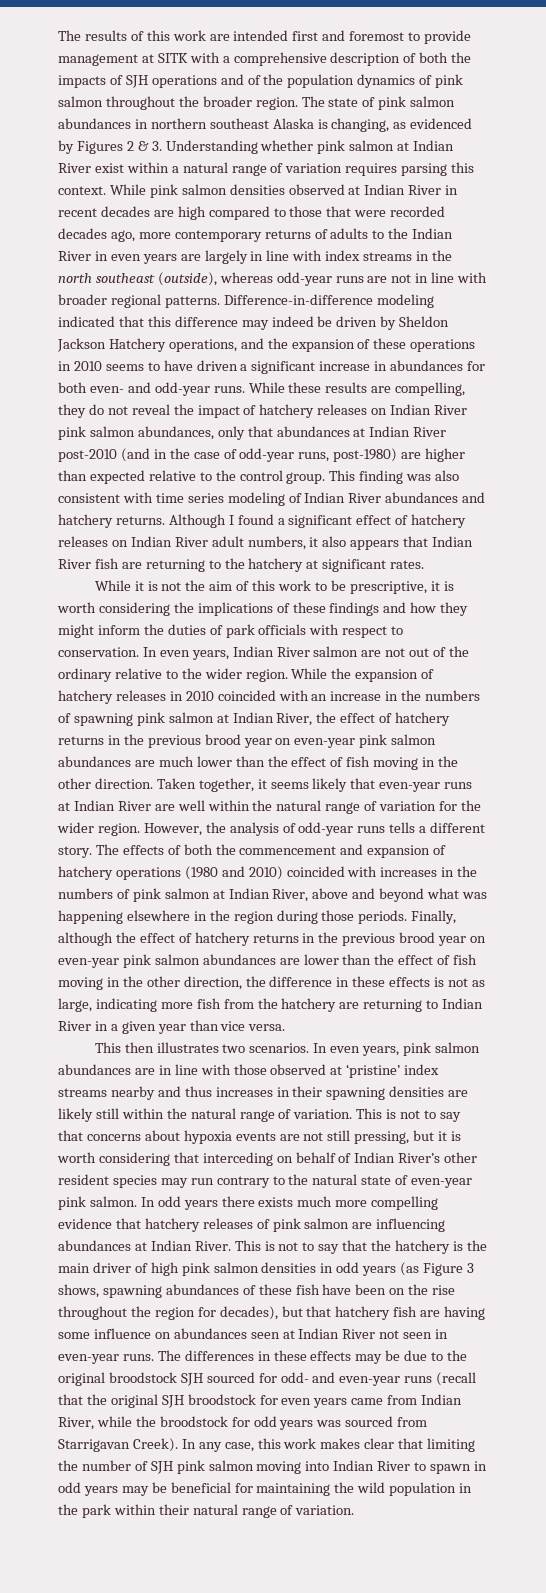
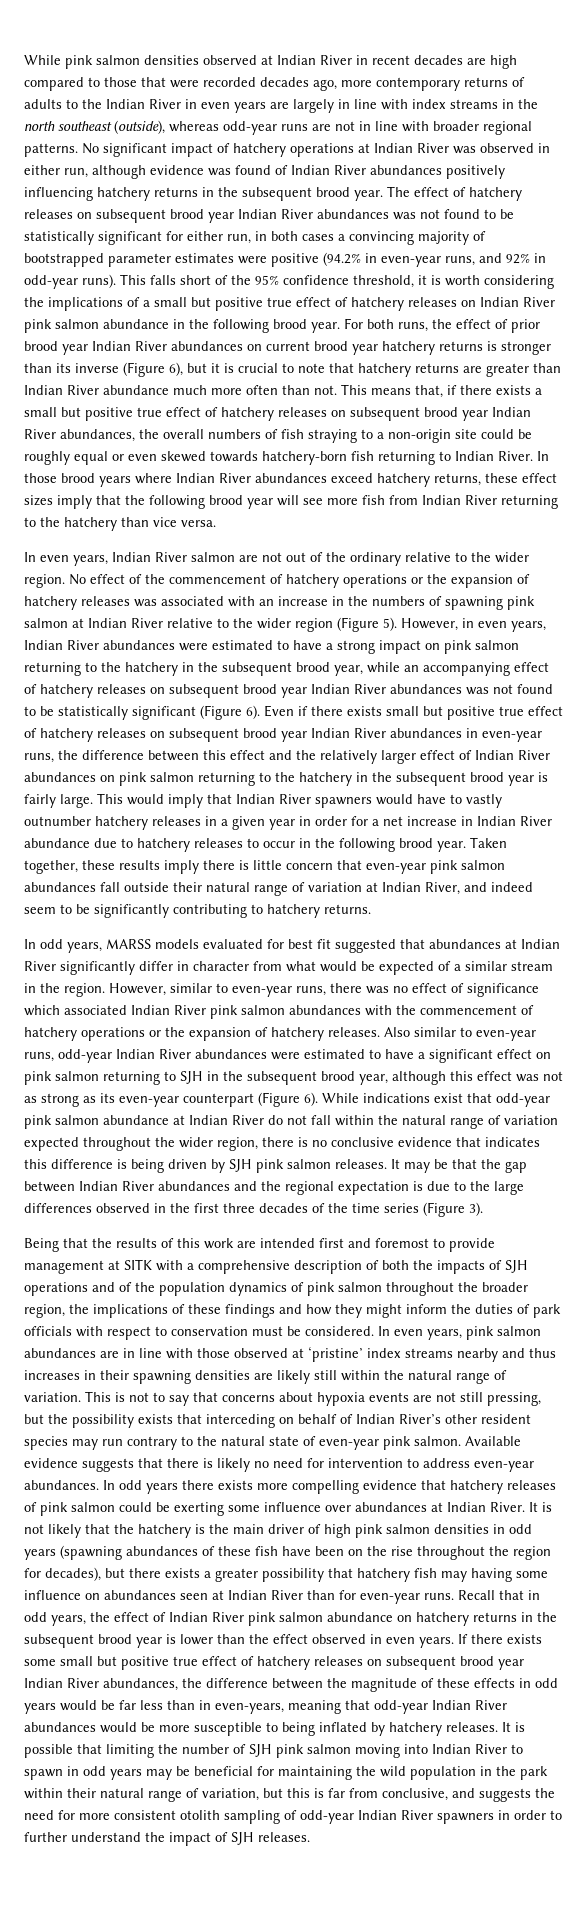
[58,30,472,44] [58,52,472,66] [58,74,464,88] [58,96,456,110] [58,118,473,132] [58,140,455,154] [58,162,475,176] [58,186,106,195] The results of this work are intended first and foremost to provide management at SITK with a comprehensive description of both the impacts of SJH operations and of the population dynamics of pink salmon throughout the broader region. The state of pink salmon abundances in northern southeast Alaska is changing, as evidenced by Figures 2 & 3. Understanding whether pink salmon at Indian River exist within a natural range of variation requires parsing this context. -> (24, 60) none
[223,294,434,308] [58,316,450,330] [57,338,476,352] [58,360,486,374] [58,382,466,396] [58,404,240,418] Difference-in-difference modeling indicated that this difference may indeed be driven by Sheldon Jackson Hatchery operations, and the expansion of these operations in 2010 seems to have driven a significant increase in abundances for both even- and odd-year runs. While these results are compelling, they do not reveal the impact -> [82,143,550,157] [24,165,505,179] [24,186,522,201] [24,209,514,223] [24,231,486,245] [24,252,546,267] [24,274,554,289] [24,297,331,311] No significant impact of hatchery operations at Indian River was observed in either run, although evidence was found of Indian River abundances positively influencing hatchery returns in the subsequent brood year. The effect of hatchery releases on subsequent brood year Indian River abundances was not found to be statistically significant for either run, in both cases a convincing majority of bootstrapped parameter estimates were positive (94.2% in even-year runs, and 92% in odd-year runs). This falls short of the 95% confidence threshold, it is worth considering the implications of a small but positive true effect
[137,426,245,440] abundances, only -> [103,318,540,333] [24,341,551,355] [24,362,561,377] [24,384,542,398] [24,407,531,421] [24,429,532,443] [24,451,549,465] [24,473,557,487] [24,495,558,509] [24,517,216,531] [24,552,529,566] [24,574,530,588] [24,596,535,610] [24,617,546,632] [24,640,519,654] [24,662,549,676] [24,684,553,698] [24,705,563,720] [24,728,542,742] [24,750,550,764] [24,772,548,786] [24,793,502,808] [24,816,552,830] [24,837,507,852] [24,860,505,874] [24,882,533,896] [24,904,371,918] [24,939,396,953] abundance in the following brood year. For both runs, the effect of prior brood year Indian River abundances on current brood year hatchery returns is stronger than its inverse (Figure 6), but it is crucial to note that hatchery returns are greater than Indian River abundance much more often than not. This means that, if there exists a small but positive true effect of hatchery releases on subsequent brood year Indian River abundances, the overall numbers of fish straying to a non-origin site could be roughly equal or even skewed towards hatchery-born fish returning to Indian River. In those brood years where Indian River abundances exceed hatchery returns, these effect sizes imply that the following brood year will see more fish from Indian River returning to the hatchery than vice versa. // In even years, Indian River salmon are not out of the ordinary relative to the wider region. No effect of the commencement of hatchery operations or the expansion of hatchery releases was associated with an increase in the numbers of spawning pink salmon at Indian River relative to the wider region (Figure 5). However, in even years, Indian River abundances were estimated to have a strong impact on pink salmon returning to the hatchery in the subsequent brood year, while an accompanying effect of hatchery releases on subsequent brood year Indian River abundances was not found to be statistically significant (Figure 6). Even if there exists small but positive true effect of hatchery releases on subsequent brood year Indian River abundances in even-year runs, the difference between this effect and the relatively larger effect of Indian River abundances on pink salmon returning to the hatchery in the subsequent brood year is fairly large. This would imply that Indian River spawners would have to vastly outnumber hatchery releases in a given year in order for a net increase in Indian River abundance due to hatchery releases to occur in the following brood year. Taken together, these results imply there is little concern that even-year pink salmon abundances fall outside their natural range of variation at Indian River, and indeed seem to be significantly contributing to hatchery returns. // In odd years, MARSS models evaluated for best fit suggested
[58,448,466,462] [58,470,460,484] [58,492,486,506] [58,514,467,528] [58,536,474,550] [58,558,425,572] [94,580,454,594] [57,602,170,616] post-2010 (and in the case of odd-year runs, post-1980) are higher than expected relative to the control group. This finding was also consistent with time series modeling of Indian River abundances and hatchery returns. Although I found a significant effect of hatchery releases on Indian River adult numbers, it also appears that Indian River fish are returning to the hatchery at significant rates. // While it is not the aim of this work to be prescriptive, it is worth considering -> [60,961,553,975] [24,983,539,997] [24,1005,534,1019] [24,1027,536,1041] [24,1049,551,1063] [24,1071,563,1085] [24,1092,550,1107] [24,1115,558,1129] [24,1137,540,1151] [24,1159,527,1173] [24,1181,524,1195] [24,1202,483,1217] [24,1238,495,1252] [24,1259,528,1274] [24,1282,528,1296] [24,1304,65,1318] significantly differ in character from what would be expected of a similar stream in the region. However, similar to even-year runs, there was no effect of significance which associated Indian River pink salmon abundances with the commencement of hatchery operations or the expansion of hatchery releases. Also similar to even-year runs, odd-year Indian River abundances were estimated to have a significant effect on pink salmon returning to SJH in the subsequent brood year, although this effect was not as strong as its even-year counterpart (Figure 6). While indications exist that odd-year pink salmon abundance at Indian River do not fall within the natural range of variation expected throughout the wider region, there is no conclusive evidence that indicates this difference is being driven by SJH pink salmon releases. It may be that the gap between Indian River abundances and the regional expectation is due to the large differences observed in the first three decades of the time series (Figure 3). // Being that the results of this work are intended first and foremost to provide management at SITK with a comprehensive description of both the impacts of SJH operations and of the population dynamics of pink salmon throughout the broader region,
[58,646,470,660] [58,668,435,682] [58,690,481,704] [58,712,451,726] [58,734,437,748] [58,756,459,770] [58,778,473,792] [58,800,481,814] [57,822,486,836] [58,844,447,858] [58,866,478,880] [58,888,488,902] [58,910,457,924] [58,932,487,946] [58,954,478,968] [58,976,485,990] [58,998,484,1012] [58,1020,286,1034] [94,1042,310,1053] conservation. In even years, Indian River salmon are not out of the ordinary relative to the wider region. While the expansion of hatchery releases in 2010 coincided with an increase in the numbers of spawning pink salmon at Indian River, the effect of hatchery returns in the previous brood year on even-year pink salmon abundances are much lower than the effect of fish moving in the other direction. Taken together, it seems likely that even-year runs at Indian River are well within the natural range of variation for the wider region. However, the analysis of odd-year runs tells a different story. The effects of both the commencement and expansion of hatchery operations (1980 and 2010) coincided with increases in the numbers of pink salmon at Indian River, above and beyond what was happening elsewhere in the region during those periods. Finally, although the effect of hatchery returns in the previous brood year on even-year pink salmon abundances are lower than the effect of fish moving in the other direction, the difference in these effects is not as large, indicating more fish from the hatchery are returning to Indian River in a given year than vice versa. // This then illustrates two scenarios. -> [171,1326,374,1336] conservation must be considered.
[438,1131,462,1141] [57,1152,170,1166] it is worth considering -> [48,1414,173,1428] the possibility exists
(137, 1201) none -> [465,1436,521,1446] [24,1458,534,1472] [24,1480,99,1490] Available evidence suggests that there is likely no need for intervention to address even-year abundances.
[297,1196,333,1207] much -> (253, 1485) none
[352,1218,446,1232] are influencing -> [119,1502,351,1516] could be exerting some influence over
[234,1240,340,1254] This is not to say -> [529,1502,552,1512] [24,1524,81,1538] It is not likely
[400,1262,474,1276] [58,1284,162,1298] (as Figure 3 shows, spawning -> [60,1545,122,1560] (spawning
(303, 1311) none -> [129,1568,324,1582] there exists a greater possibility
[420,1310,441,1317] are -> [441,1571,467,1582] may
[379,1329,449,1339] [58,1350,468,1364] [58,1372,477,1386] [58,1394,463,1408] [58,1416,428,1430] [58,1438,395,1452] not seen in even-year runs. The differences in these effects may be due to the original broodstock SJH sourced for odd- and even-year runs (recall that the original SJH broodstock for even years came from Indian River, while the broodstock for odd years was sourced from Starrigavan Creek). In any case, this work makes clear -> [307,1590,540,1604] [24,1612,557,1626] [24,1634,542,1648] [24,1656,524,1670] [24,1678,558,1692] [24,1700,507,1714] [24,1722,525,1736] [24,1744,73,1758] than for even-year runs. Recall that in odd years, the effect of Indian River pink salmon abundance on hatchery returns in the subsequent brood year is lower than the effect observed in even years. If there exists some small but positive true effect of hatchery releases on subsequent brood year Indian River abundances, the difference between the magnitude of these effects in odd years would be far less than in even-years, meaning that odd-year Indian River abundances would be more susceptible to being inflated by hatchery releases. It is possible
[295,1505,355,1515] variation. -> [202,1788,555,1802] [24,1810,562,1824] [24,1832,310,1846] variation, but this is far from conclusive, and suggests the need for more consistent otolith sampling of odd-year Indian River spawners in order to further understand the impact of SJH releases.

